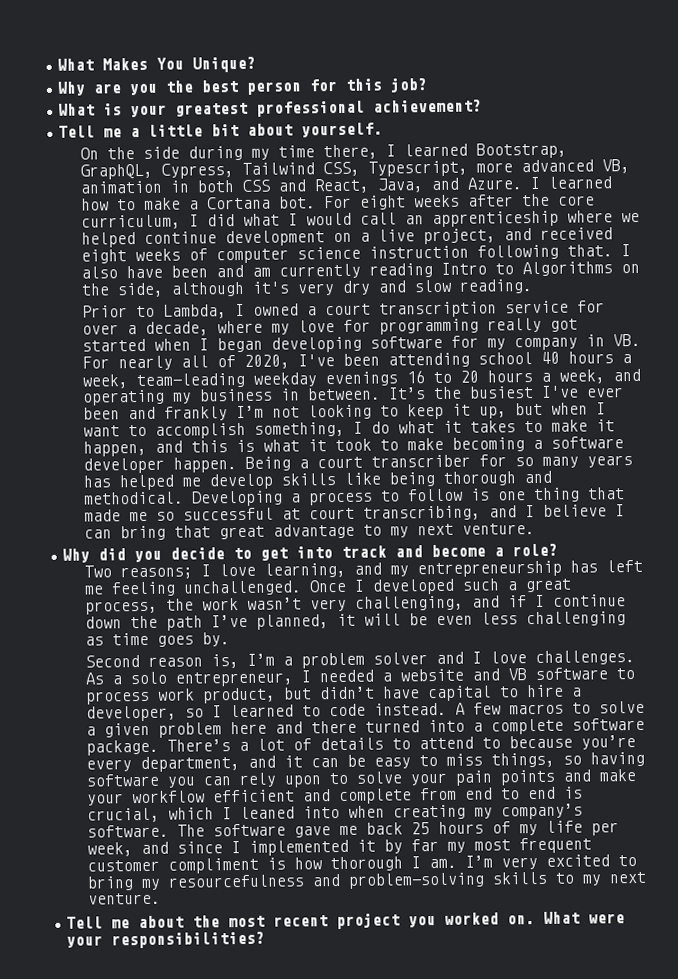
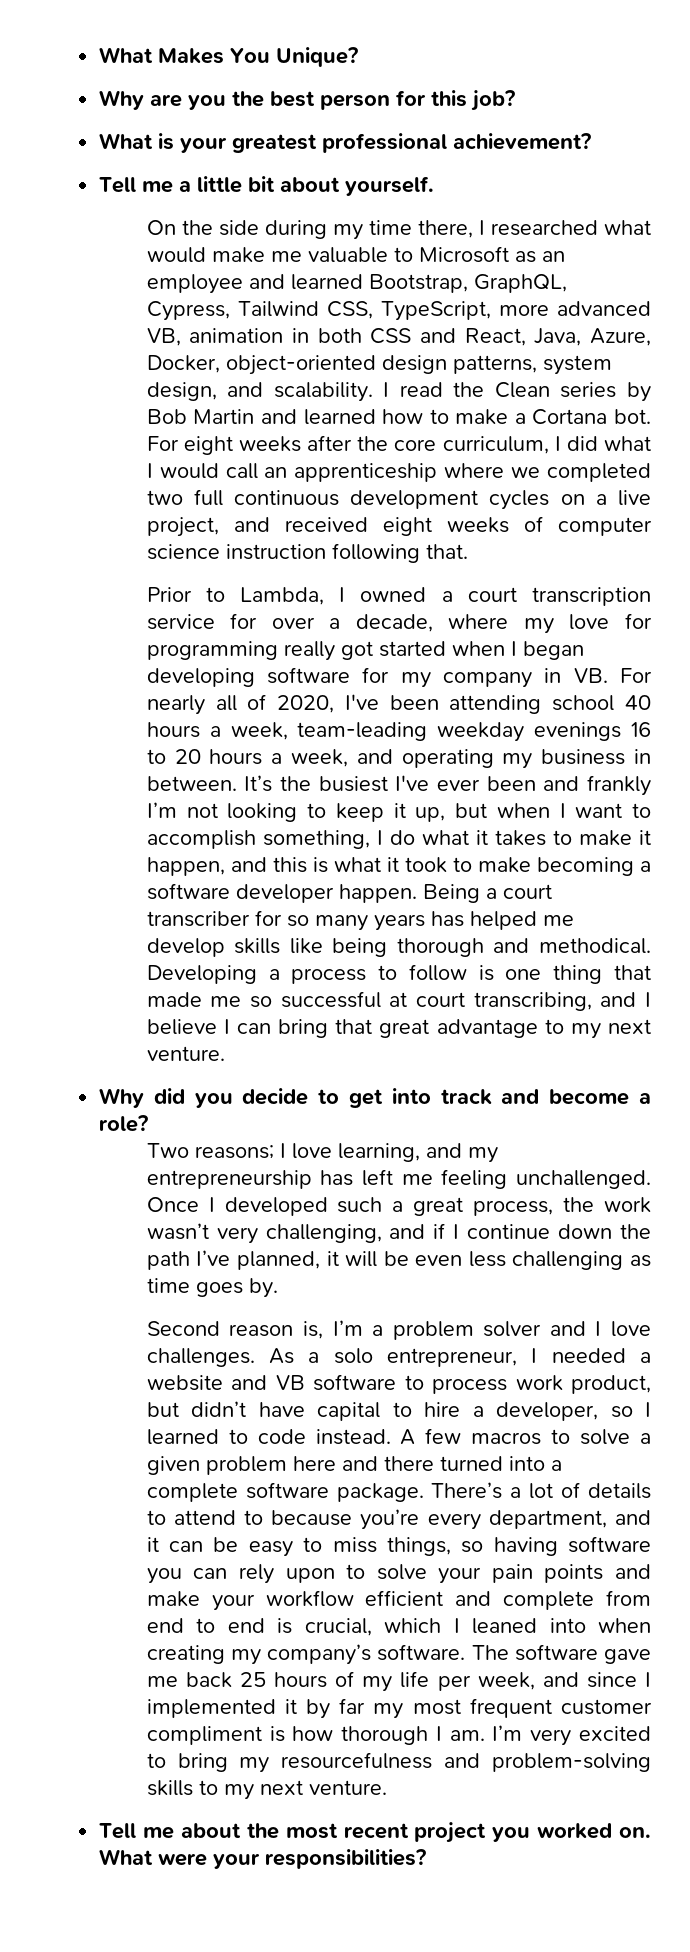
(396, 150) none -> [490,220,651,236] [146,246,565,263] [146,274,285,294] researched what would make me valuable to Microsoft as an employee and
[367,160,468,177] Typescript, -> [380,301,491,321] TypeScript,
[430,176,540,191] and Azure. I -> [590,328,651,346] [146,355,612,375] [146,382,651,402] [146,409,297,424] Azure, Docker, object-oriented design patterns, system design, and scalability. I read the Clean series by Bob Martin and
[80,230,325,248] helped continue development -> [547,463,651,482] [146,489,550,510] completed two full continuous development cycles
[620,244,631,257] [80,261,640,279] [80,279,533,298] I also have been and am currently reading Intro to Algorithms on the side, although it's very dry and slow reading. -> (468, 551) none

